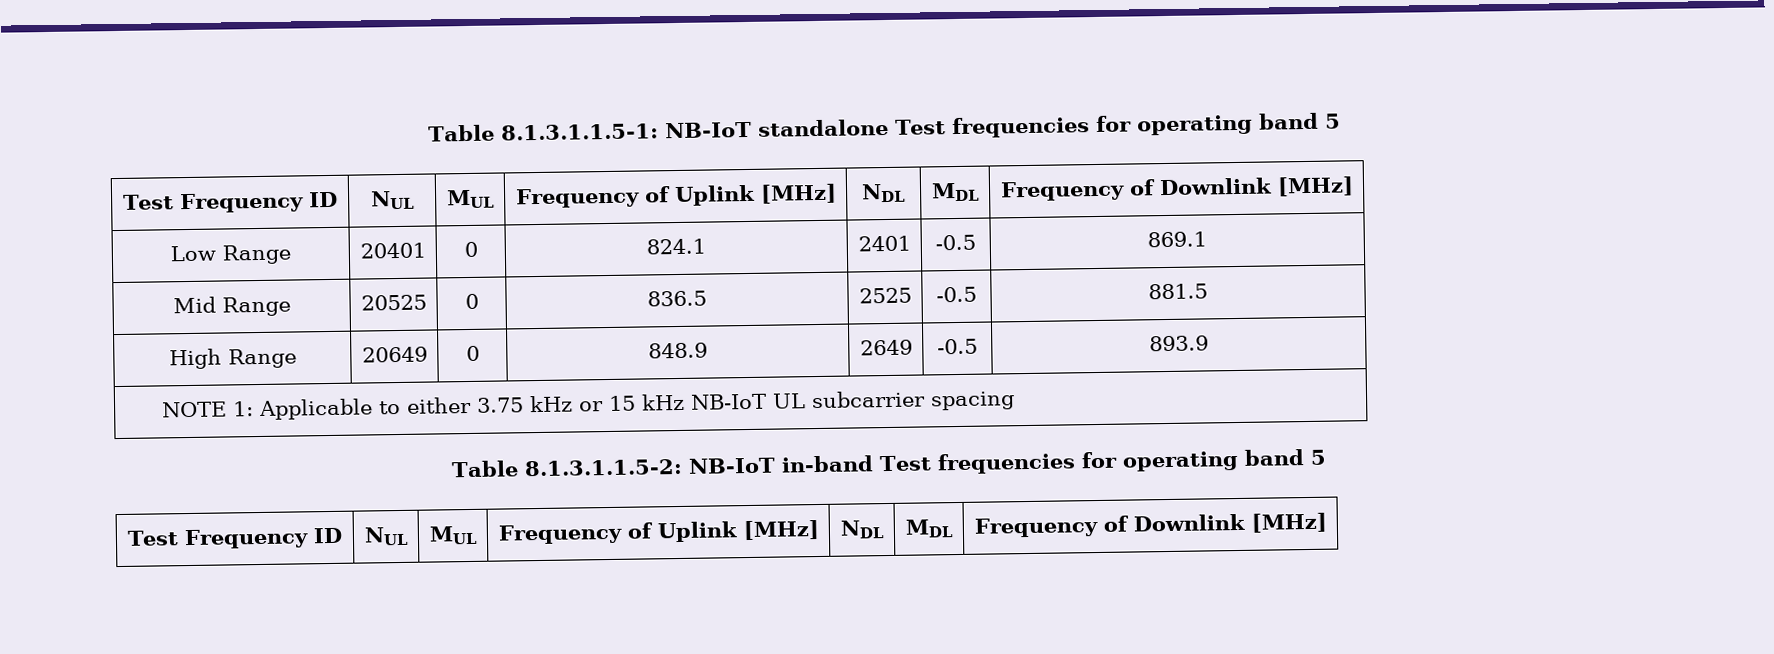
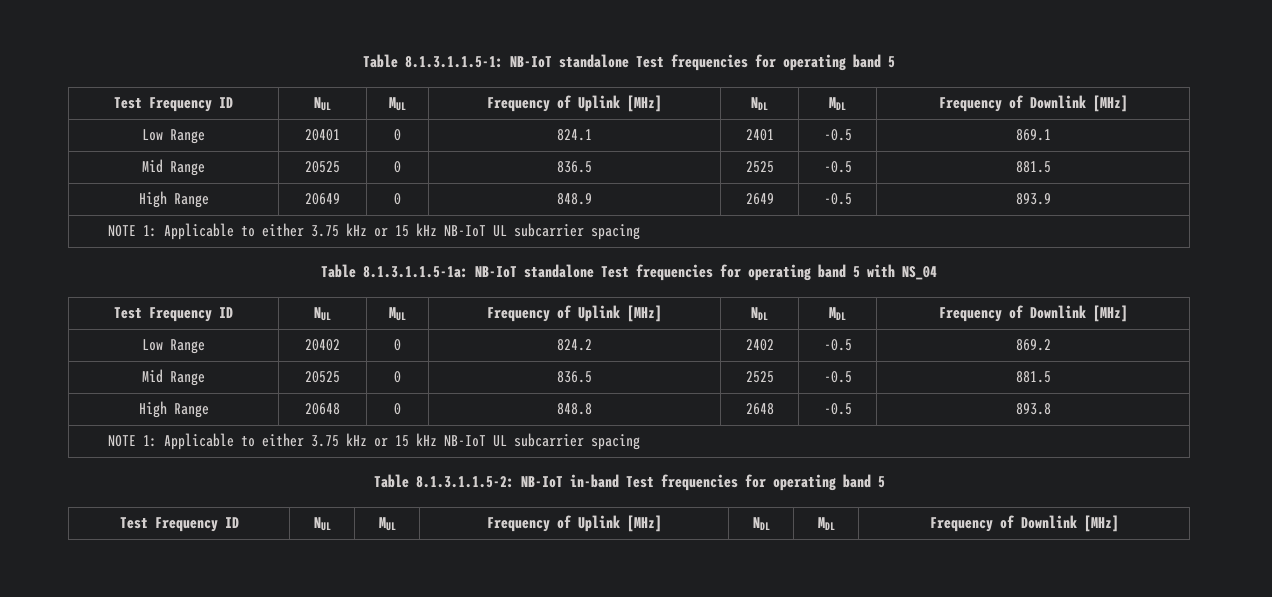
(1016, 401) none -> [321,264,937,281] [114,307,233,322] [314,307,331,321] [389,307,406,321] [487,305,662,322] [751,307,768,320] [829,307,846,320] [938,305,1128,322] [142,339,205,354] [305,339,340,351] [394,339,401,351] [557,339,592,351] [745,339,774,351] [823,339,852,351] [1015,339,1051,351] [142,369,205,386] [305,371,340,383] [394,371,401,383] [557,371,592,383] [745,371,774,383] [823,371,852,383] [1015,371,1051,383] [138,401,209,418] [305,403,340,415] [394,403,401,415] [557,403,592,415] [745,403,774,415] [823,403,852,415] [1015,403,1051,415] [108,433,641,450] // Table 8.1.3.1.1.5-1a: NB-IoT standalone Test frequencies for operating band 5 with NS_04 // Test Frequency ID | NUL | MUL | Frequency of Uplink [MHz] | NDL | MDL | Frequency of Downlink [MHz] // Low Range | 20402 | 0 | 824.2 | 2402 | -0.5 | 869.2 // Mid Range | 20525 | 0 | 836.5 | 2525 | -0.5 | 881.5 // High Range | 20648 | 0 | 848.8 | 2648 | -0.5 | 893.8 // NOTE 1: Applicable to either 3.75 kHz or 15 kHz NB-IoT UL subcarrier spacing

